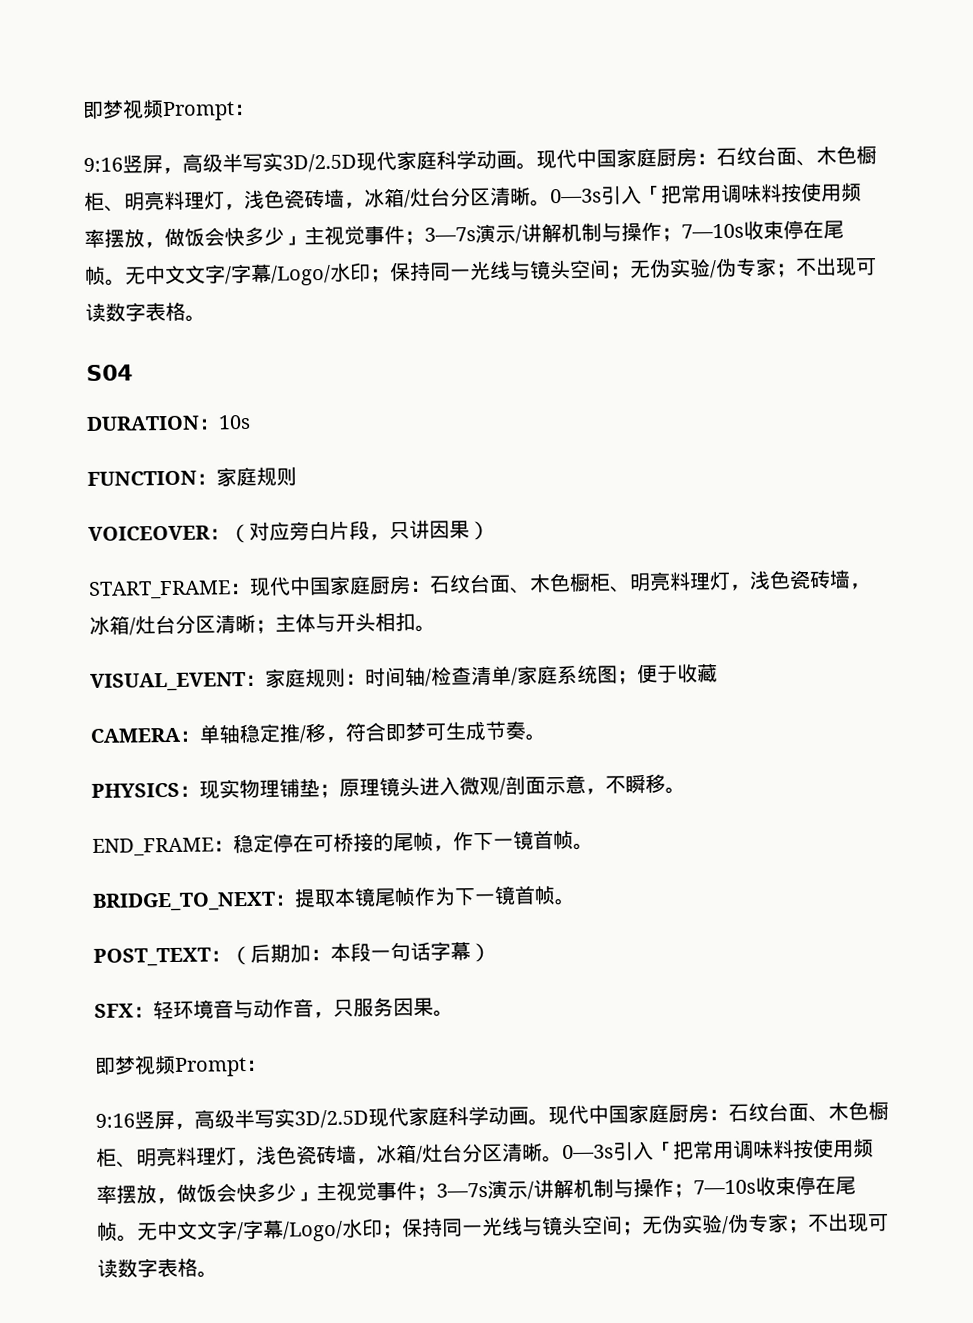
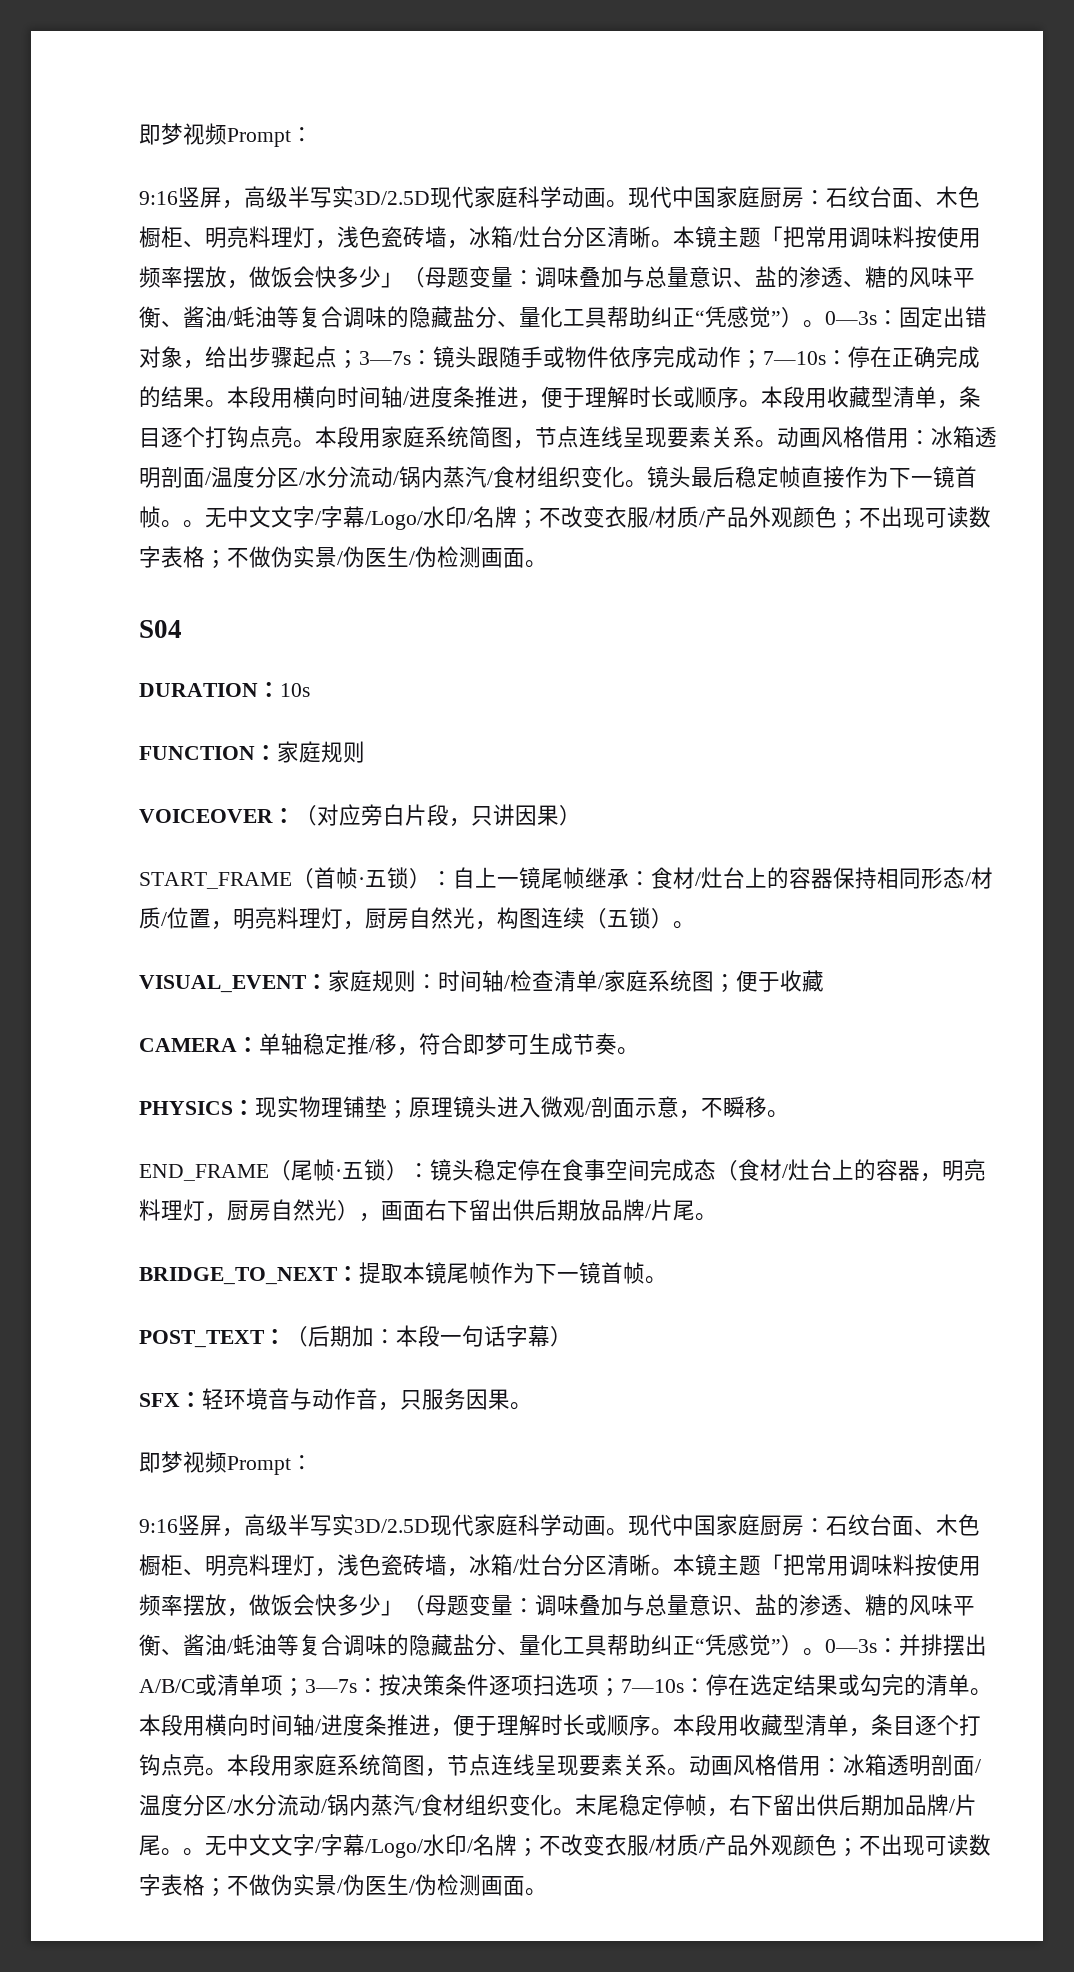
[550,185,642,205] 0—3s引入 -> [673,226,761,248] 本镜主题
[304,219,844,246] [84,256,877,287] [85,301,186,323] 主视觉事件；3—7s演示/讲解机制与操作；7—10s收束停在尾帧。无中文文字/字幕/Logo/水印；保持同一光线与镜头空间；无伪实验/伪专家；不出现可读数字表格 -> [403,266,975,288] [139,306,987,328] [139,346,980,369] [139,386,981,409] [139,426,997,449] [139,466,977,488] [139,506,991,530] [139,546,525,569] （母题变量：调味叠加与总量意识、盐的渗透、糖的风味平衡、酱油/蚝油等复合调味的隐藏盐分、量化工具帮助纠正“凭感觉”）。0—3s：固定出错对象，给出步骤起点；3—7s：镜头跟随手或物件依序完成动作；7—10s：停在正确完成的结果。本段用横向时间轴/进度条推进，便于理解时长或顺序。本段用收藏型清单，条目逐个打钩点亮。本段用家庭系统简图，节点连线呈现要素关系。动画风格借用：冰箱透明剖面/温度分区/水分流动/锅内蒸汽/食材组织变化。镜头最后稳定帧直接作为下一镜首帧。。无中文文字/字幕/Logo/水印/名牌；不改变衣服/材质/产品外观颜色；不出现可读数字表格；不做伪实景/伪医生/伪检测画面
[229,569,871,597] [89,611,416,636] ：现代中国家庭厨房：石纹台面、木色橱柜、明亮料理灯，浅色瓷砖墙，冰箱/灶台分区清晰；主体与开头相扣 -> [292,867,993,889] [139,907,673,930] （首帧·五锁）：自上一镜尾帧继承：食材/灶台上的容器保持相同形态/材质/位置，明亮料理灯，厨房自然光，构图连续（五锁）
[213,829,574,854] ：稳定停在可桥接的尾帧，作下一镜首帧 -> [269,1159,986,1182] [139,1199,695,1222] （尾帧·五锁）：镜头稳定停在食事空间完成态（食材/灶台上的容器，明亮料理灯，厨房自然光），画面右下留出供后期放品牌/片尾
[562,1140,654,1161] 0—3s引入 -> [673,1554,761,1576] 本镜主题
[316,1175,856,1202] [97,1212,889,1242] [97,1257,198,1278] 主视觉事件；3—7s演示/讲解机制与操作；7—10s收束停在尾帧。无中文文字/字幕/Logo/水印；保持同一光线与镜头空间；无伪实验/伪专家；不出现可读数字表格 -> [403,1594,975,1616] [139,1634,987,1656] [139,1674,992,1697] [139,1714,981,1737] [139,1754,981,1777] [139,1794,977,1817] [139,1834,991,1858] [139,1874,525,1897] （母题变量：调味叠加与总量意识、盐的渗透、糖的风味平衡、酱油/蚝油等复合调味的隐藏盐分、量化工具帮助纠正“凭感觉”）。0—3s：并排摆出A/B/C或清单项；3—7s：按决策条件逐项扫选项；7—10s：停在选定结果或勾完的清单。本段用横向时间轴/进度条推进，便于理解时长或顺序。本段用收藏型清单，条目逐个打钩点亮。本段用家庭系统简图，节点连线呈现要素关系。动画风格借用：冰箱透明剖面/温度分区/水分流动/锅内蒸汽/食材组织变化。末尾稳定停帧，右下留出供后期加品牌/片尾。。无中文文字/字幕/Logo/水印/名牌；不改变衣服/材质/产品外观颜色；不出现可读数字表格；不做伪实景/伪医生/伪检测画面

